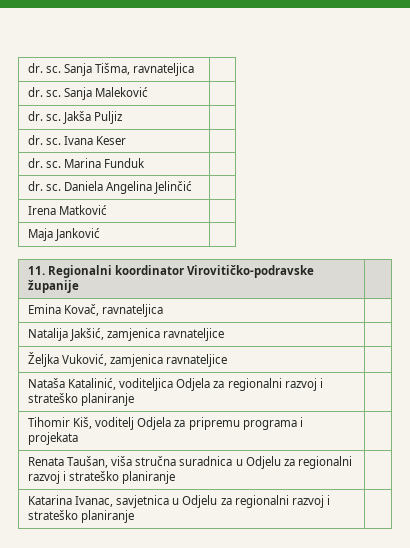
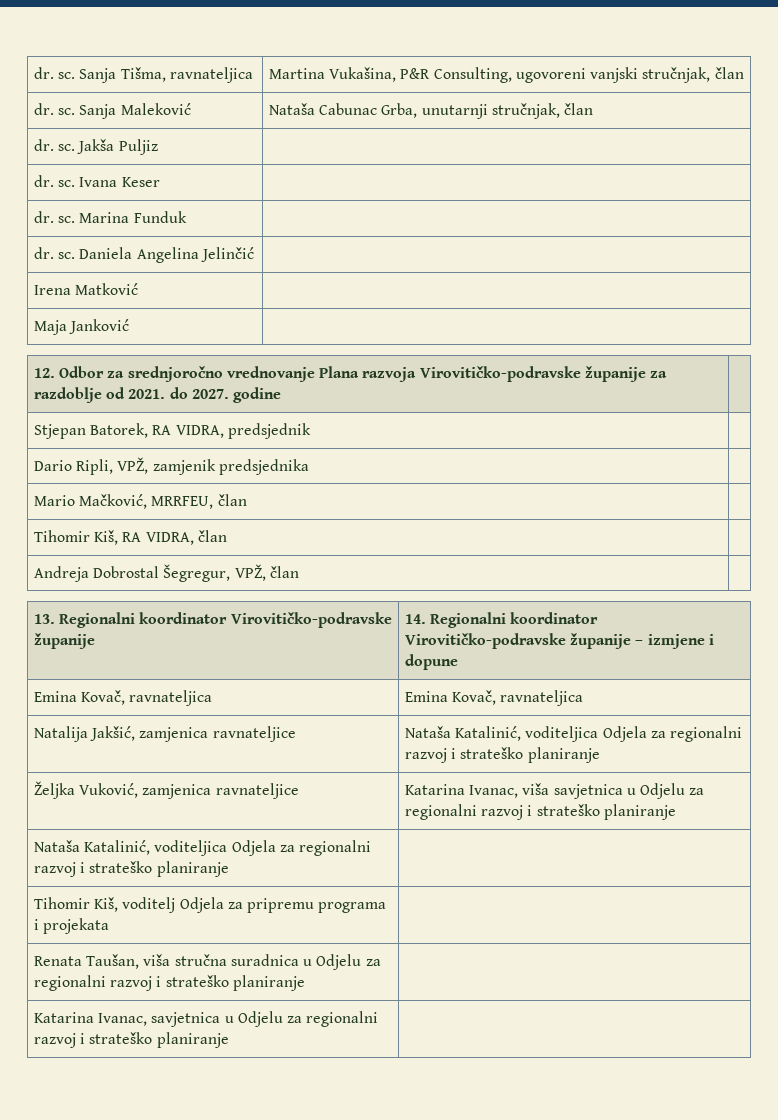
[28,87,149,100] // dr. sc. Sanja Maleković | -> [268,67,744,83] [33,103,191,119] [268,103,594,119] Martina Vukašina, P&R Consulting, ugovoreni vanjski stručnjak, član // dr. sc. Sanja Maleković | Nataša Cabunac Grba, unutarnji stručnjak, član
[28,265,315,278] [28,280,80,293] 11. Regionalni koordinator Virovitičko-podravske županije | -> [33,366,668,382] [33,387,282,403] [33,423,311,439] [33,457,309,475] [33,494,247,509] [33,530,227,545] [33,564,299,582] [33,612,392,628] [33,633,95,649] [404,612,599,628] [404,633,714,649] [404,654,458,670] 12. Odbor za srednjoročno vrednovanje Plana razvoja Virovitičko-podravske županije za razdoblje od 2021. do 2027. godine | // Stjepan Batorek, RA VIDRA, predsjednik | // Dario Ripli, VPŽ, zamjenik predsjednika | // Mario Mačković, MRRFEU, član | // Tihomir Kiš, RA VIDRA, član | // Andreja Dobrostal Šegregur, VPŽ, član | // 13. Regionalni koordinator Virovitičko-podravske županije | 14. Regionalni koordinator Virovitičko-podravske županije – izmjene i dopune
(164, 310) none -> [404,690,584,706] Emina Kovač, ravnateljica
[28,352,228,367] // Željka Vuković, zamjenica ravnateljice | -> [404,726,743,742] [404,747,600,763] [33,781,299,799] [404,783,705,799] [404,804,676,820] Nataša Katalinić, voditeljica Odjela za regionalni razvoj i strateško planiranje // Željka Vuković, zamjenica ravnateljice | Katarina Ivanac, viša savjetnica u Odjelu za regionalni razvoj i strateško planiranje

